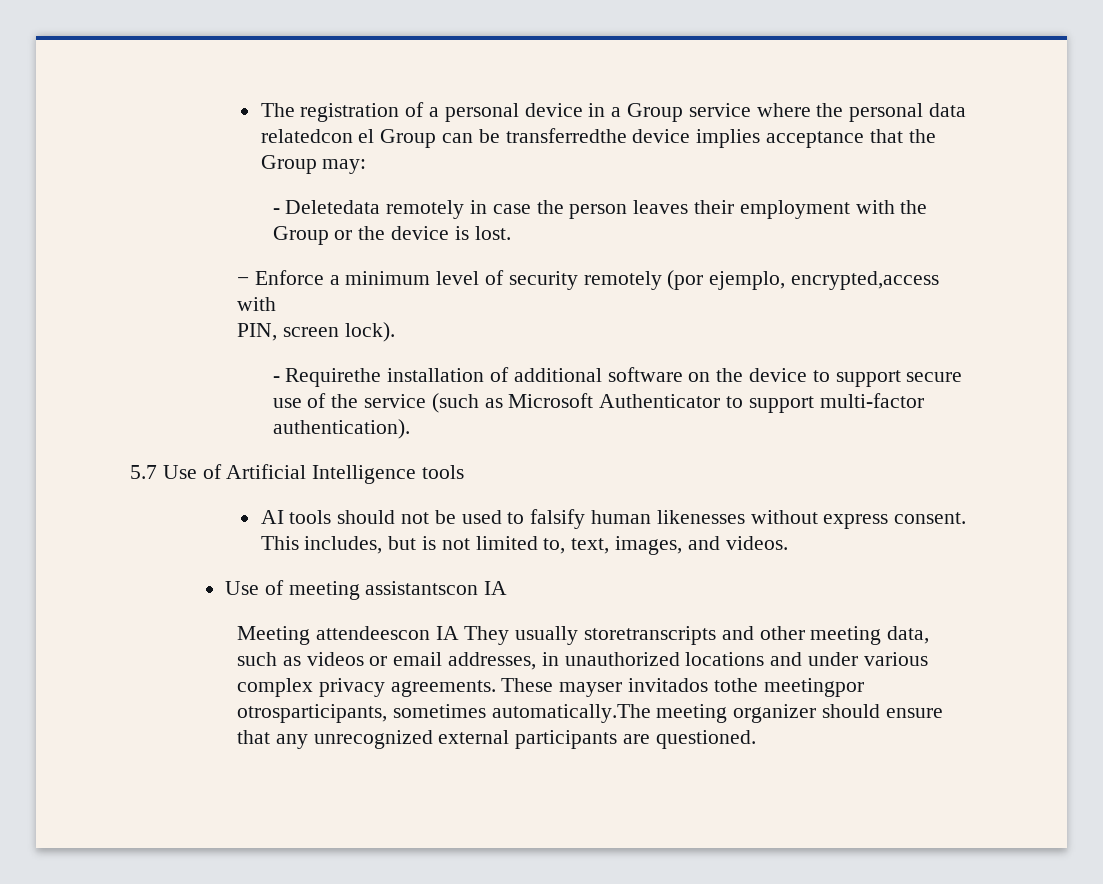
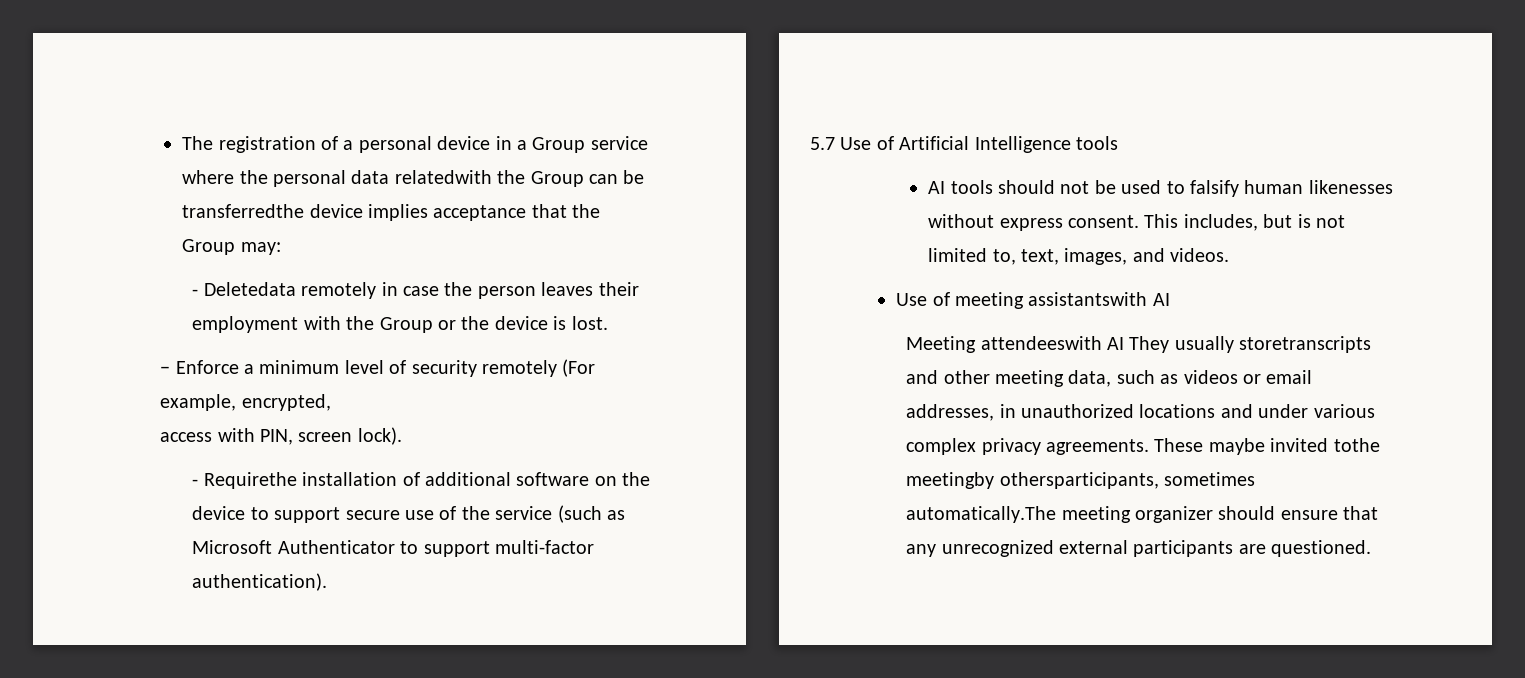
[260,129,375,143] relatedcon el -> [394,170,526,184] relatedwith the
[667,270,939,290] [236,297,276,311] (por ejemplo, encrypted,access with // -> [562,359,596,377] [160,394,331,411] [160,428,255,442] (For example, encrypted, // access with
[365,581,508,595] assistantscon IA -> [1028,292,1170,306] assistantswith AI
[315,626,459,640] attendeescon IA -> [980,336,1125,350] attendeeswith AI
[559,678,864,697] [236,704,387,723] mayser invitados tothe meetingpor otrosparticipants, -> [1208,438,1380,455] [906,472,1159,489] maybe invited tothe meetingby othersparticipants,

